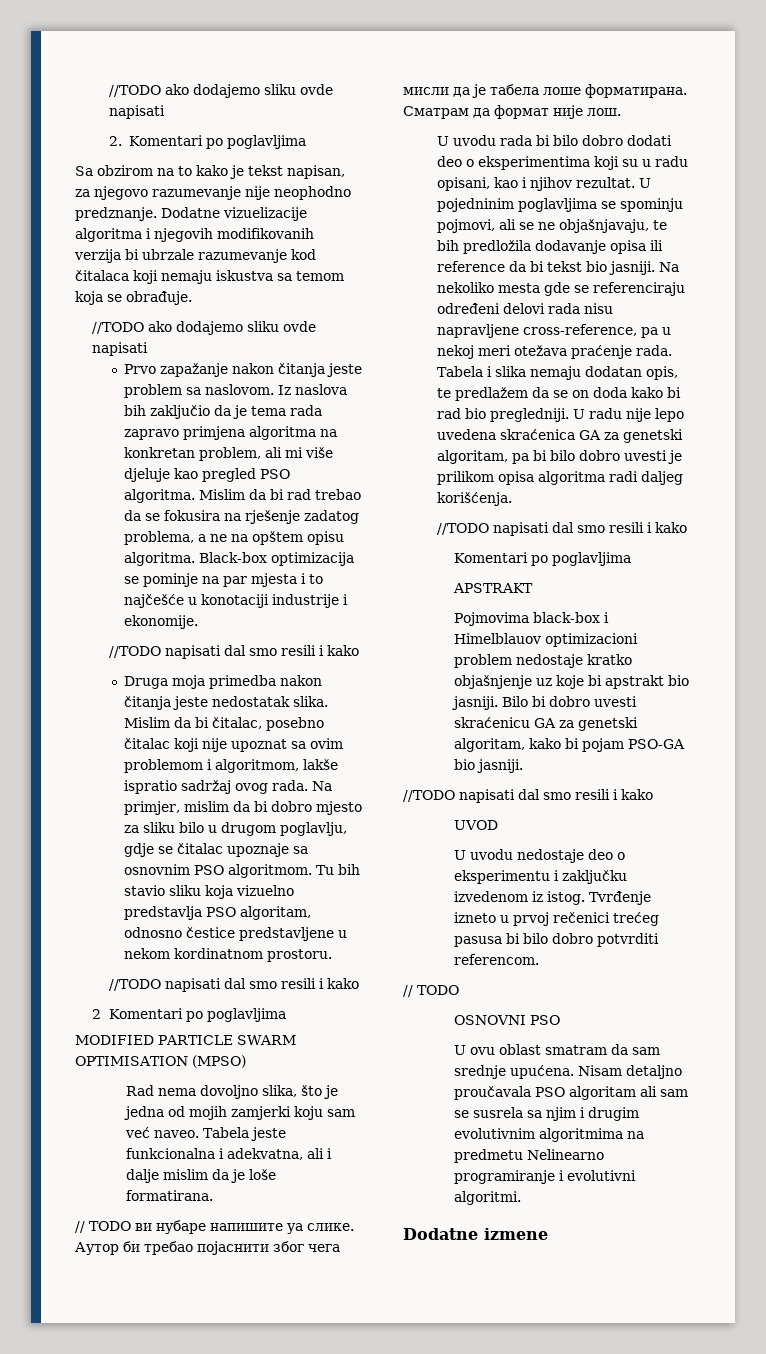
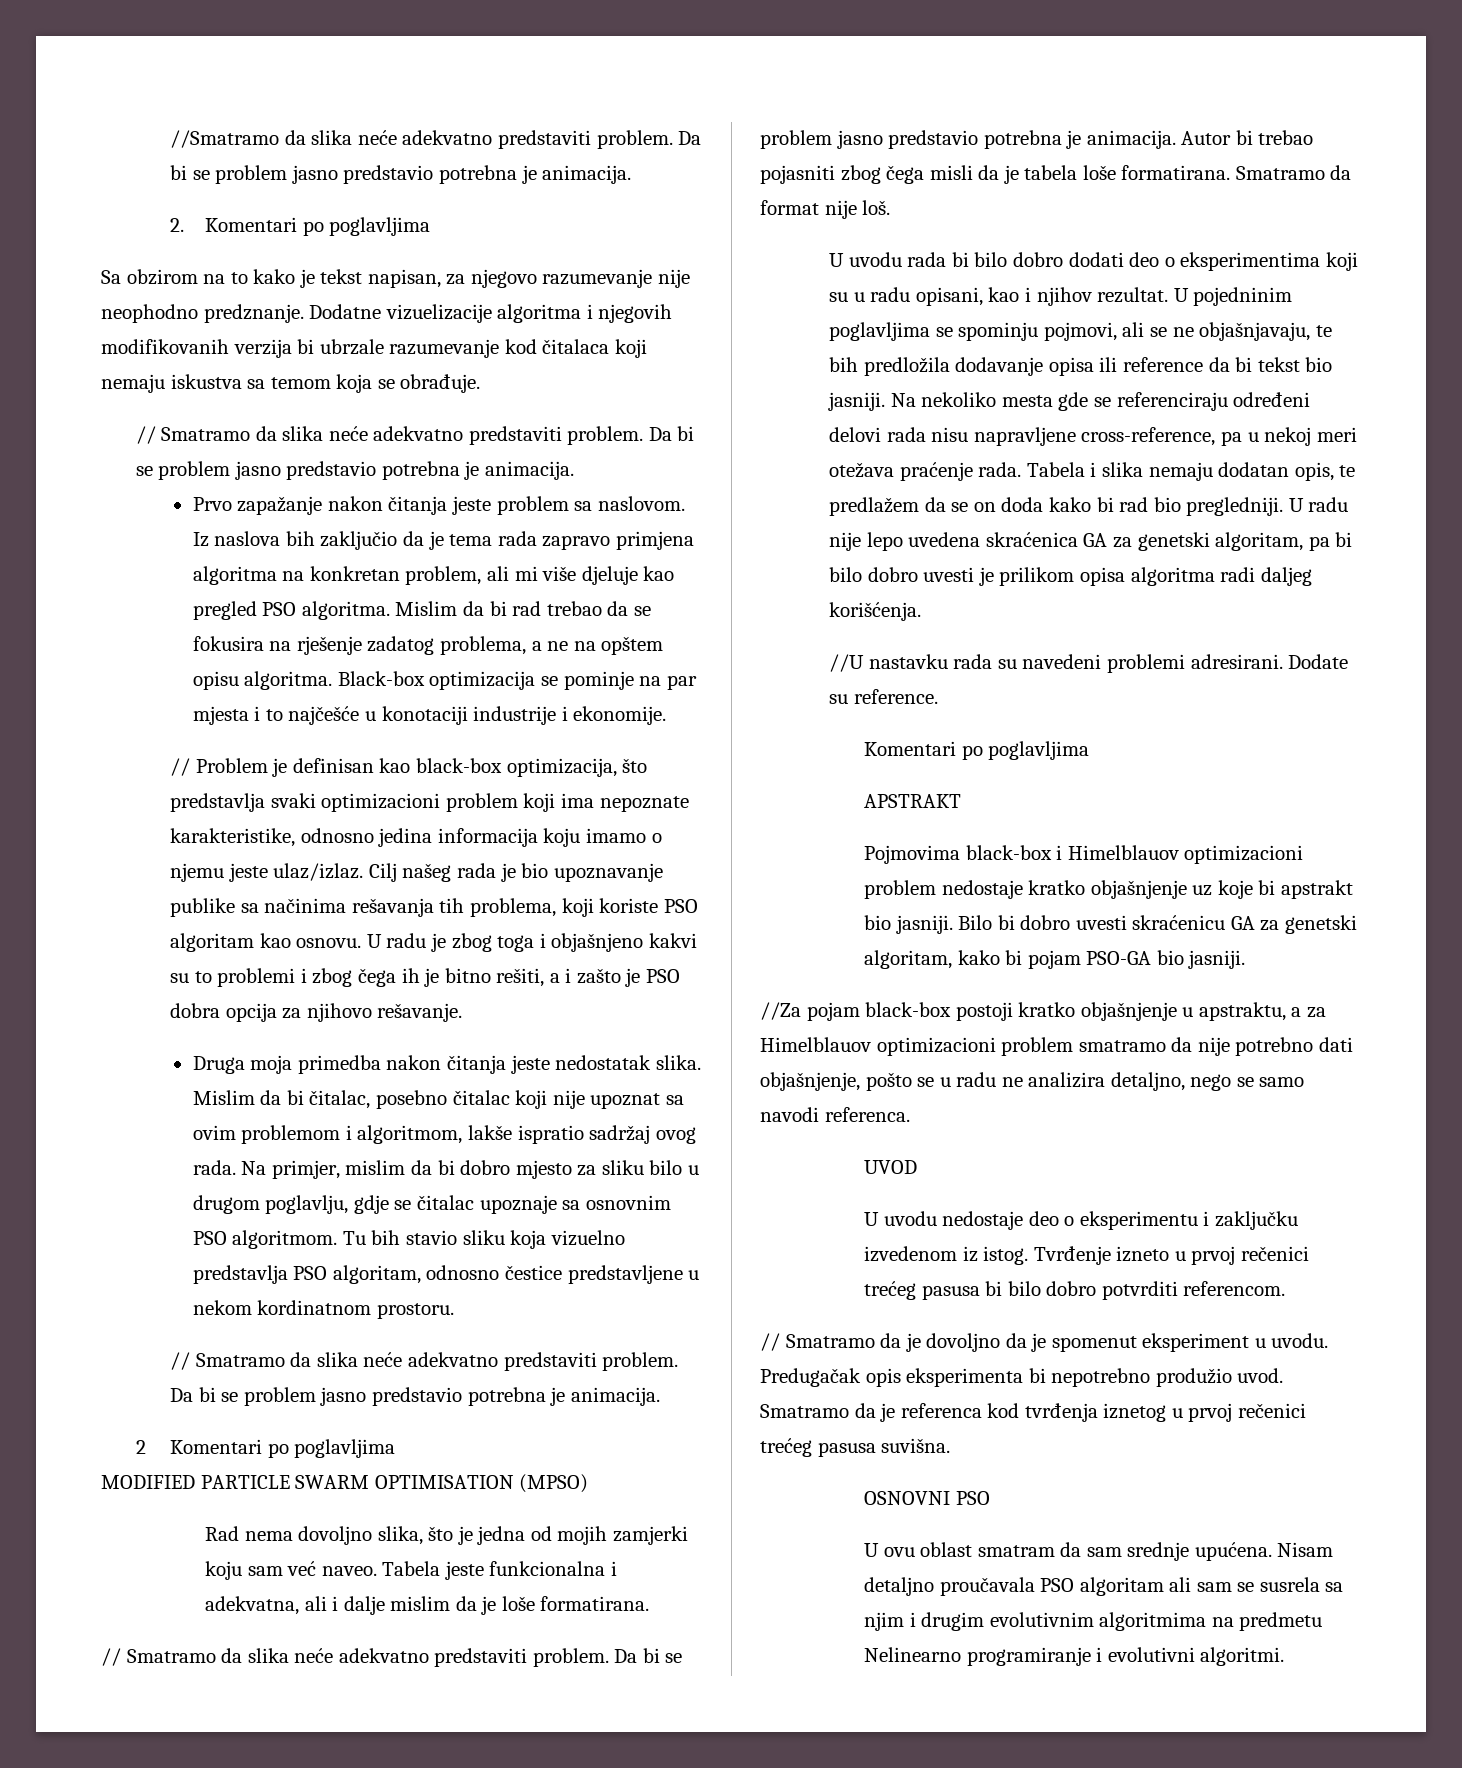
[109,84,334,98] [109,105,166,119] //TODO ako dodajemo sliku ovde napisati -> [170,130,702,149] [170,165,632,184] //Smatramo da slika neće adekvatno predstaviti problem. Da bi se problem jasno predstavio potrebna je animacija.
[92,321,317,335] [92,342,149,356] //TODO ako dodajemo sliku ovde napisati -> [135,426,695,445] [135,461,574,480] // Smatramo da slika neće adekvatno predstaviti problem. Da bi se problem jasno predstavio potrebna je animacija.
[109,645,360,659] //TODO napisati dal smo resili i kako -> [170,758,648,777] [170,793,689,812] [170,828,662,847] [170,863,663,882] [170,898,698,917] [170,933,697,952] [170,968,680,987] [170,1003,463,1022] // Problem je definisan kao black-box optimizacija, što predstavlja svaki optimizacioni problem koji ima nepoznate karakteristike, odnosno jedina informacija koju imamo o njemu jeste ulaz/izlaz. Cilj našeg rada je bio upoznavanje publike sa načinima rešavanja tih problema, koji koriste PSO algoritam kao osnovu. U radu je zbog toga i objašnjeno kakvi su to problemi i zbog čega ih je bitno rešiti, a i zašto je PSO dobra opcija za njihovo rešavanje.
[109,978,360,992] //TODO napisati dal smo resili i kako -> [170,1352,679,1371] [170,1387,660,1406] // Smatramo da slika neće adekvatno predstaviti problem. Da bi se problem jasno predstavio potrebna je animacija.
[89,1220,354,1234] [75,1241,340,1255] [403,84,687,98] [403,105,621,119] TODO ви нубаре напишите уа слике. Аутор би требао појаснити због чега мисли да је табела лоше форматирана. Сматрам да формат није лош. -> [126,1648,683,1667] [760,130,1314,149] [760,165,1352,184] [760,200,891,219] Smatramo da slika neće adekvatno predstaviti problem. Da bi se problem jasno predstavio potrebna je animacija. Autor bi trebao pojasniti zbog čega misli da je tabela loše formatirana. Smatramo da format nije loš.
[437,522,688,536] //TODO napisati dal smo resili i kako -> [829,654,1349,673] [829,689,938,704] //U nastavku rada su navedeni problemi adresirani. Dodate su reference.
[403,789,653,803] //TODO napisati dal smo resili i kako -> [760,1002,1326,1021] [760,1037,1353,1056] [760,1072,1305,1091] [760,1107,910,1122] //Za pojam black-box postoji kratko objašnjenje u apstraktu, a za Himelblauov optimizacioni problem smatramo da nije potrebno dati objašnjenje, pošto se u radu ne analizira detaljno, nego se samo navodi referenca.
[417,985,459,995] TODO -> [785,1333,1329,1352] [760,1368,1284,1387] [760,1403,1306,1422] [760,1438,951,1457] Smatramo da je dovoljno da je spomenut eksperiment u uvodu. Predugačak opis eksperimenta bi nepotrebno produžio uvod. Smatramo da je referenca kod tvrđenja iznetog u prvoj rečenici trećeg pasusa suvišna.
[403,1228,548,1240] // Dodatne izmene -> (1285, 1656) none

